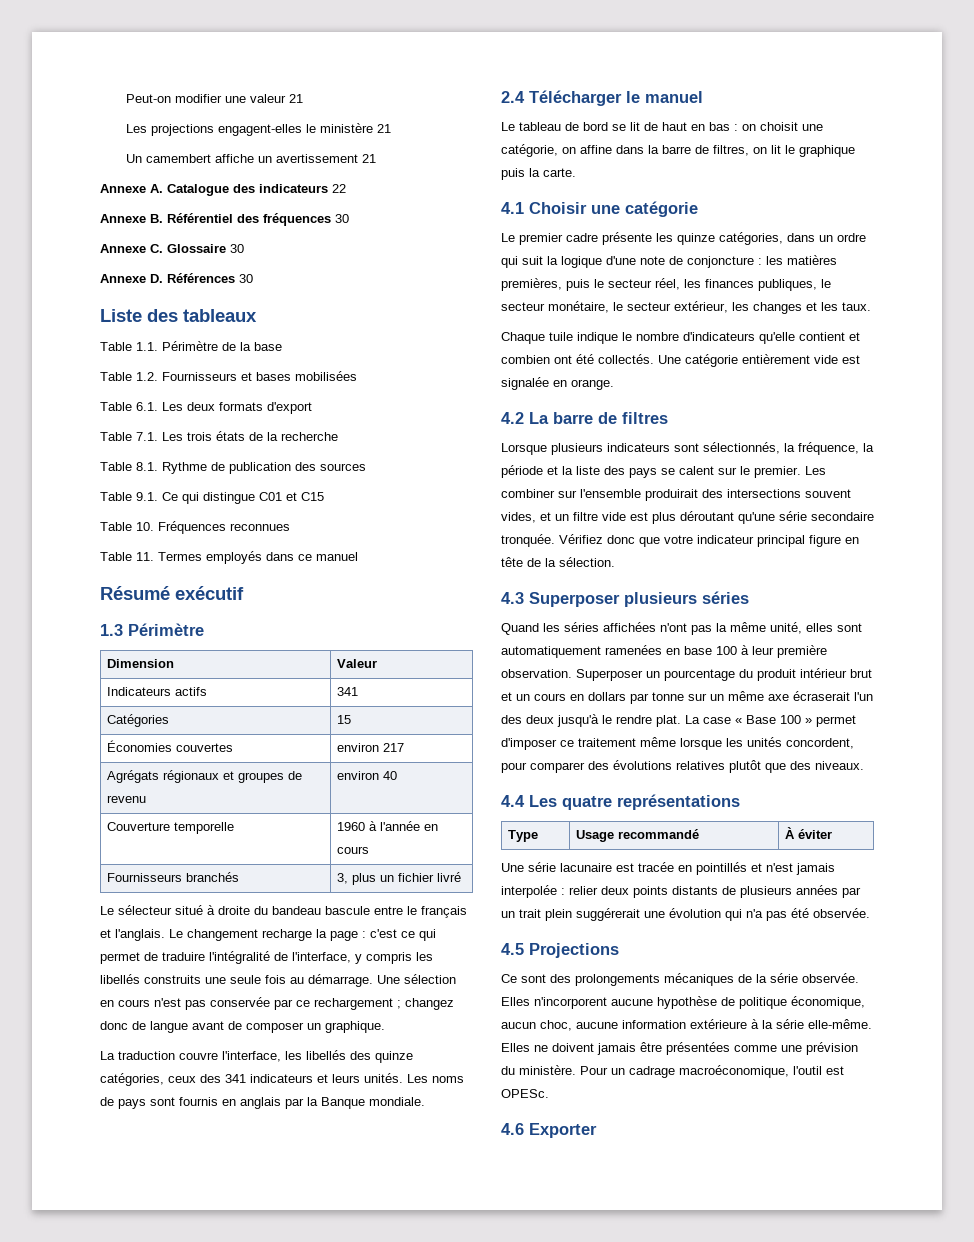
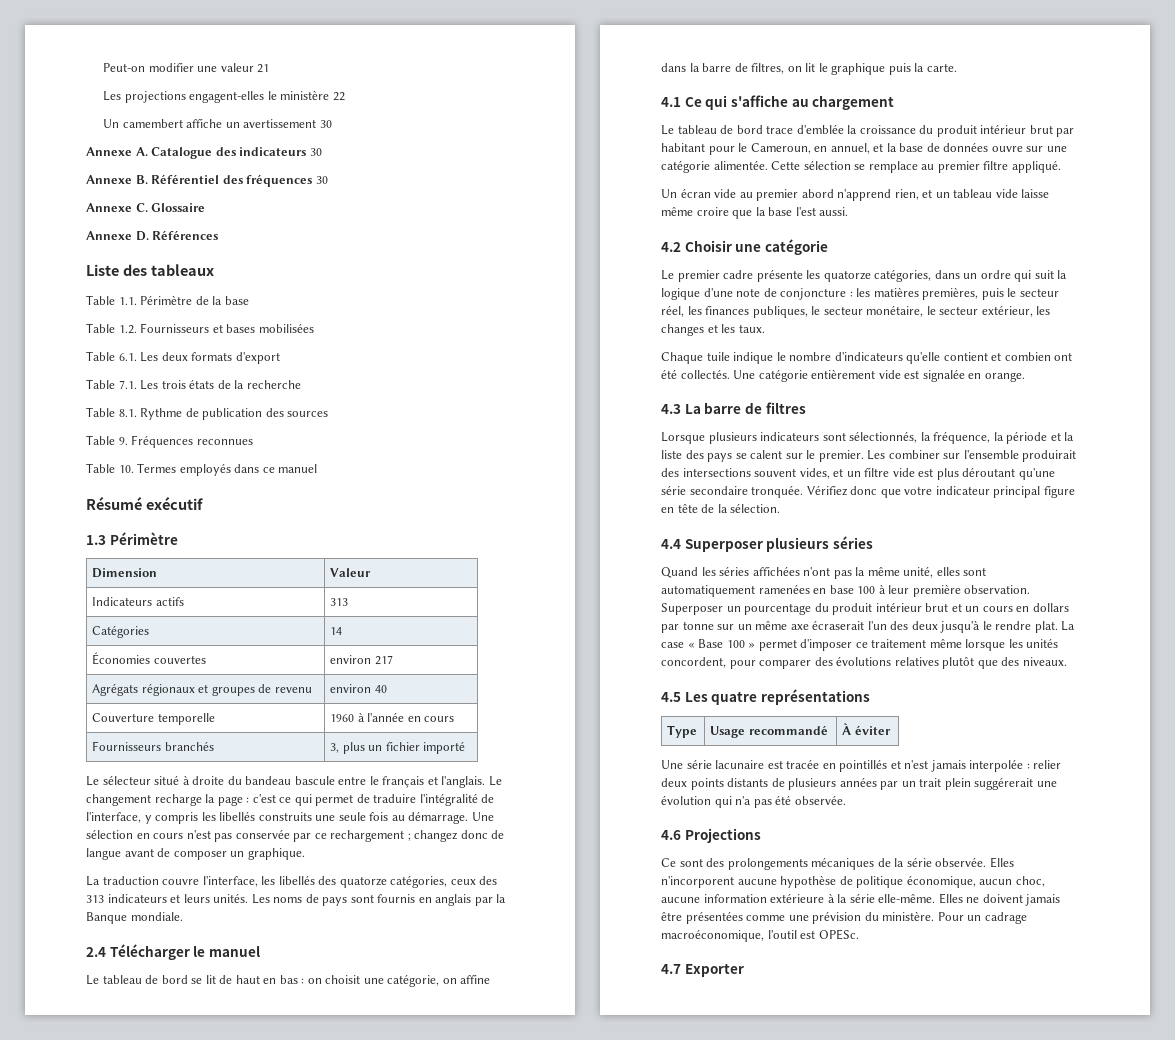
[376,124,391,133] 21 -> [332,92,345,101] 22
[361,154,376,163] 21 -> [319,120,332,128] 30
[332,184,346,193] 22 -> [309,148,322,156] 30
[230,244,244,253] 30 -> (206, 207) none
[239,274,253,283] 30 -> (219, 235) none
[136,492,324,504] [100,522,154,531] 9.1. Ce qui distingue C01 et C15 // Table 10. -> [118,437,128,445] 9.
[136,552,154,561] 11. -> [118,465,134,473] 10.
[337,687,359,696] 341 -> [330,598,349,606] 313
[337,715,352,724] 15 -> [330,627,343,635] 14
[437,872,462,882] livré -> [423,741,466,754] importé
[375,1051,413,1063] quinze -> [339,876,387,888] quatorze
[225,1074,246,1083] 341 -> [86,895,104,903] 313
(524, 208) none -> [684,95,895,110] [661,124,1075,137] [661,142,1067,155] [661,160,1061,173] [661,188,1050,201] [661,207,849,219] [661,242,681,252] Ce qui s'affiche au chargement // Le tableau de bord trace d'emblée la croissance du produit intérieur brut par habitant pour le Cameroun, en annuel, et la base de données ouvre sur une catégorie alimentée. Cette sélection se remplace au premier filtre appliqué. // Un écran vide au premier abord n'apprend rien, et un tableau vide laisse même croire que la base l'est aussi. // 4.2
[677,233,715,245] quinze -> [823,270,871,282] quatorze
[501,412,524,424] 4.2 -> [661,404,681,414] 4.3
[501,592,524,604] 4.3 -> [661,539,681,549] 4.4
[501,795,525,807] 4.4 -> [661,692,681,702] 4.5
[501,943,524,955] 4.5 -> [661,830,681,840] 4.6
[501,1123,524,1135] 4.6 -> [661,964,681,974] 4.7

